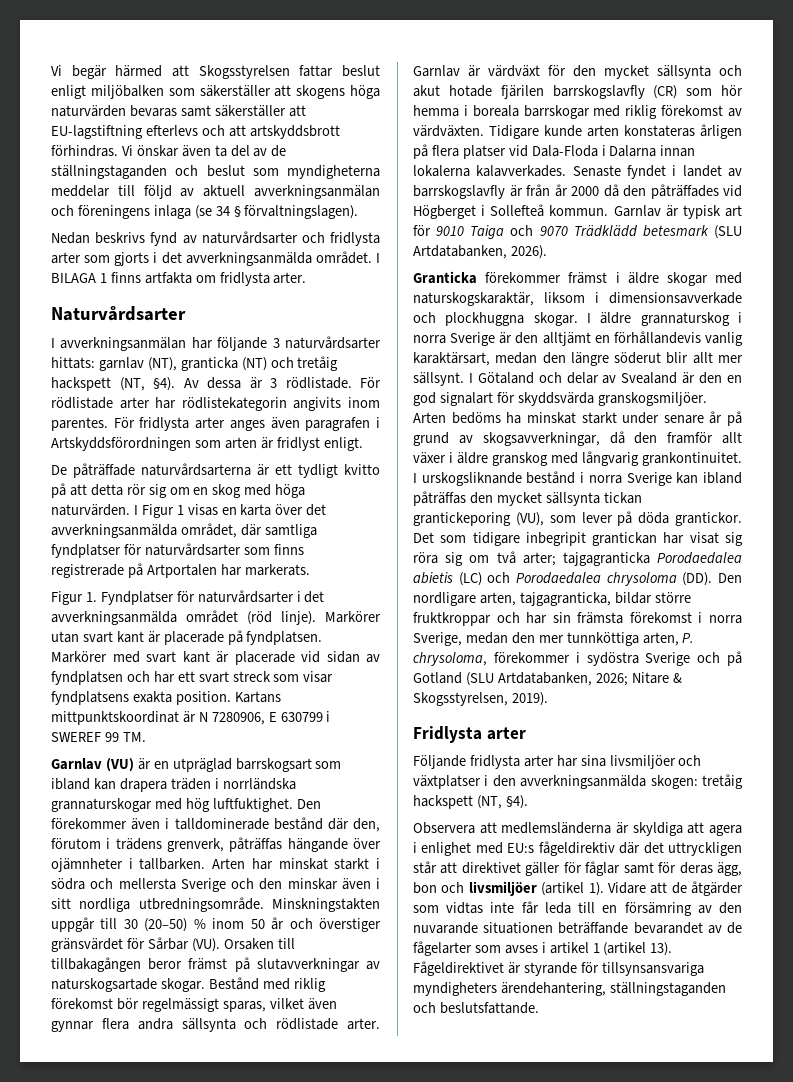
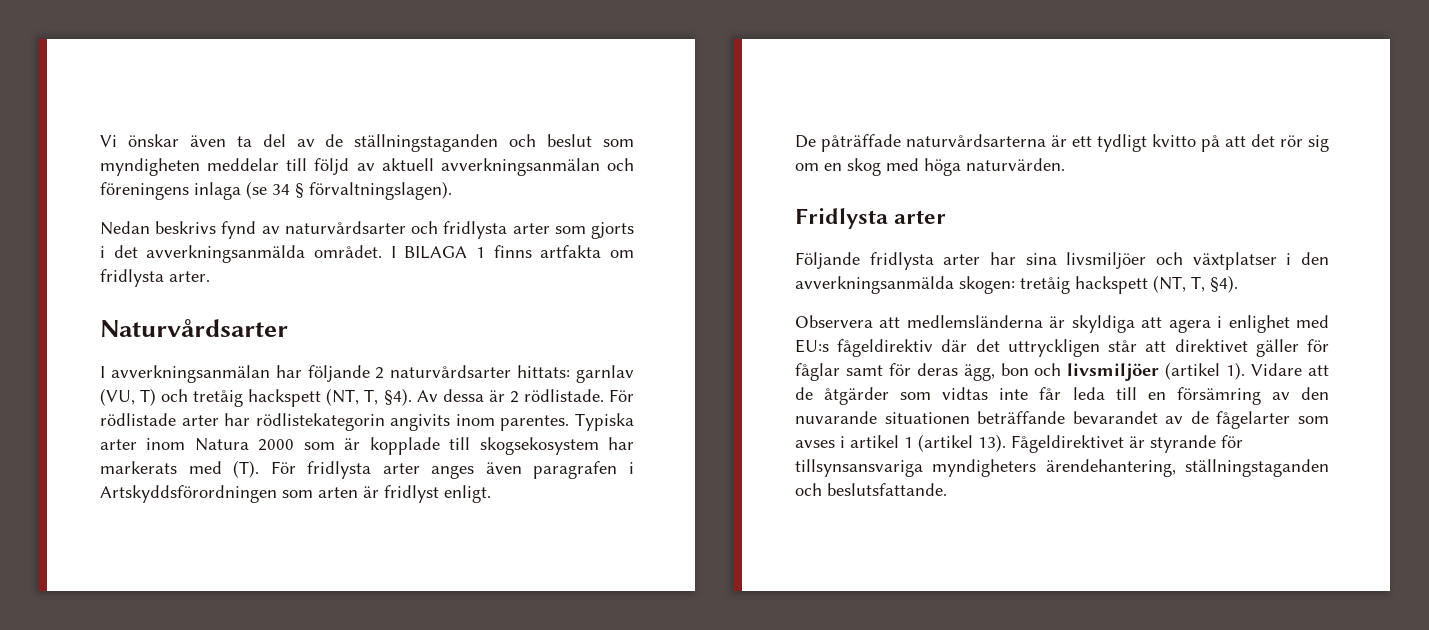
[51,65,380,79] [51,85,380,99] [51,105,306,117] [51,125,340,139] [51,145,133,157] Vi begär härmed att Skogsstyrelsen fattar beslut enligt miljöbalken som säkerställer att skogens höga naturvärden bevaras samt säkerställer att EU-lagstiftning efterlevs och att artskyddsbrott förhindras. Vi -> [100,135,117,147] Vi
[287,165,380,179] myndigheterna -> [100,158,200,176] myndigheten
[272,338,280,348] 3 -> [375,367,385,379] 2
[147,357,267,371] (NT), granticka (NT) -> [100,388,157,406] (VU, T)
(145, 384) none -> [364,389,379,405] T,
[270,378,277,388] 3 -> [509,391,519,403] 2
(108, 424) none -> [575,413,634,431] [100,437,635,455] [100,460,260,478] Typiska arter inom Natura 2000 som är kopplade till skogsekosystem har markerats med (T).
[90,484,123,496] detta -> [1251,134,1275,147] det
[133,504,327,518] [51,523,317,538] [51,543,304,558] [51,563,310,578] [51,590,325,605] [51,610,381,625] [51,630,323,645] [51,651,380,665] [51,671,334,685] [51,691,281,705] [51,711,331,725] [51,732,146,742] [51,758,342,772] [51,778,296,792] [51,798,321,812] [51,817,380,832] [51,837,381,852] [51,858,380,872] [51,878,380,892] [51,897,380,912] [51,917,382,932] [51,937,295,952] [51,957,380,972] [51,977,326,992] [51,998,337,1012] [51,1018,380,1032] [413,65,742,79] [413,85,743,99] [413,105,742,119] [413,124,742,139] [413,144,696,159] [413,165,742,179] [413,184,742,199] [413,204,742,219] [413,225,742,239] [413,245,547,259] [413,271,742,286] [413,292,742,306] [413,312,742,326] [413,331,743,346] [413,352,743,366] [413,372,742,386] [413,392,707,406] [413,411,742,426] [413,431,742,446] [413,451,742,466] [413,471,742,486] [413,491,642,506] [413,511,742,526] [413,532,743,546] [413,551,742,566] [413,572,742,586] [413,592,691,606] [413,612,742,626] [413,632,695,646] [413,651,742,666] [413,672,682,686] [413,692,548,706] I Figur 1 visas en karta över det avverkningsanmälda området, där samtliga fyndplatser för naturvårdsarter som finns registrerade på Artportalen har markerats. // Figur 1. Fyndplatser för naturvårdsarter i det avverkningsanmälda området (röd linje). Markörer utan svart kant är placerade på fyndplatsen. Markörer med svart kant är placerade vid sidan av fyndplatsen och har ett svart streck som visar fyndplatsens exakta position. Kartans mittpunktskoordinat är N 7280906, E 630799 i SWEREF 99 TM. // Garnlav (VU) är en utpräglad barrskogsart som ibland kan drapera träden i norrländska grannaturskogar med hög luftfuktighet. Den förekommer även i talldominerade bestånd där den, förutom i trädens grenverk, påträffas hängande över ojämnheter i tallbarken. Arten har minskat starkt i södra och mellersta Sverige och den minskar även i sitt nordliga utbredningsområde. Minskningstakten uppgår till 30 (20–50) % inom 50 år och överstiger gränsvärdet för Sårbar (VU). Orsaken till tillbakagången beror främst på slutavverkningar av naturskogsartade skogar. Bestånd med riklig förekomst bör regelmässigt sparas, vilket även gynnar flera andra sällsynta och rödlistade arter. Garnlav är värdväxt för den mycket sällsynta och akut hotade fjärilen barrskogslavfly (CR) som hör hemma i boreala barrskogar med riklig förekomst av värdväxten. Tidigare kunde arten konstateras årligen på flera platser vid Dala-Floda i Dalarna innan lokalerna kalavverkades. Senaste fyndet i landet av barrskogslavfly är från år 2000 då den påträffades vid Högberget i Sollefteå kommun. Garnlav är typisk art för 9010 Taiga och 9070 Trädklädd betesmark (SLU Artdatabanken, 2026). // Granticka förekommer främst i äldre skogar med naturskogskaraktär, liksom i dimensionsavverkade och plockhuggna skogar. I äldre grannaturskog i norra Sverige är den alltjämt en förhållandevis vanlig karaktärsart, medan den längre söderut blir allt mer sällsynt. I Götaland och delar av Svealand är den en god signalart för skyddsvärda granskogsmiljöer. Arten bedöms ha minskat starkt under senare år på grund av skogsavverkningar, då den framför allt växer i äldre granskog med långvarig grankontinuitet. I urskogsliknande bestånd i norra Sverige kan ibland påträffas den mycket sällsynta tickan grantickeporing (VU), som lever på döda grantickor. Det som tidigare inbegripit grantickan har visat sig röra sig om två arter; tajgagranticka Porodaedalea abietis (LC) och Porodaedalea chrysoloma (DD). Den nordligare arten, tajgagranticka, bildar större fruktkroppar och har sin främsta förekomst i norra Sverige, medan den mer tunnköttiga arten, P. chrysoloma, förekommer i sydöstra Sverige och på Gotland (SLU Artdatabanken, 2026; Nitare & Skogsstyrelsen, 2019). -> (1065, 164) none
(502, 802) none -> [1191,276,1205,292] T,

